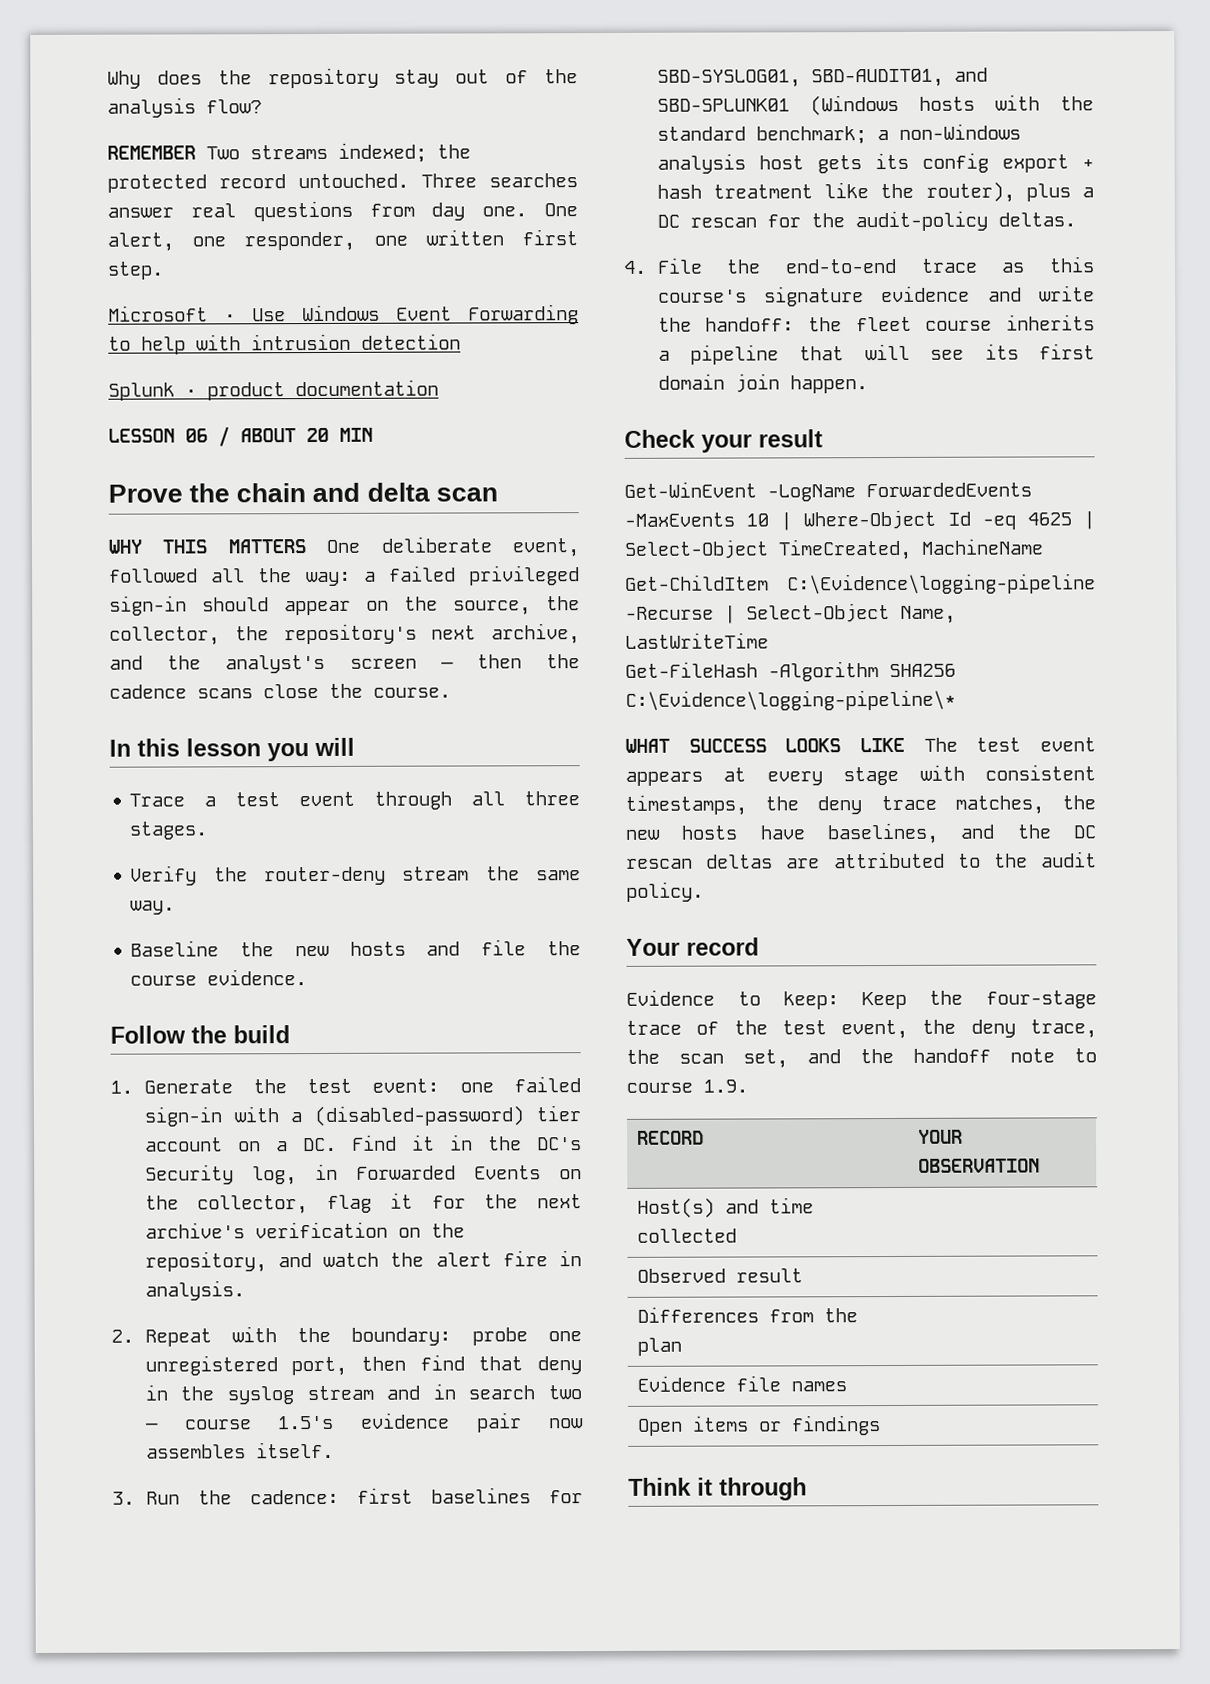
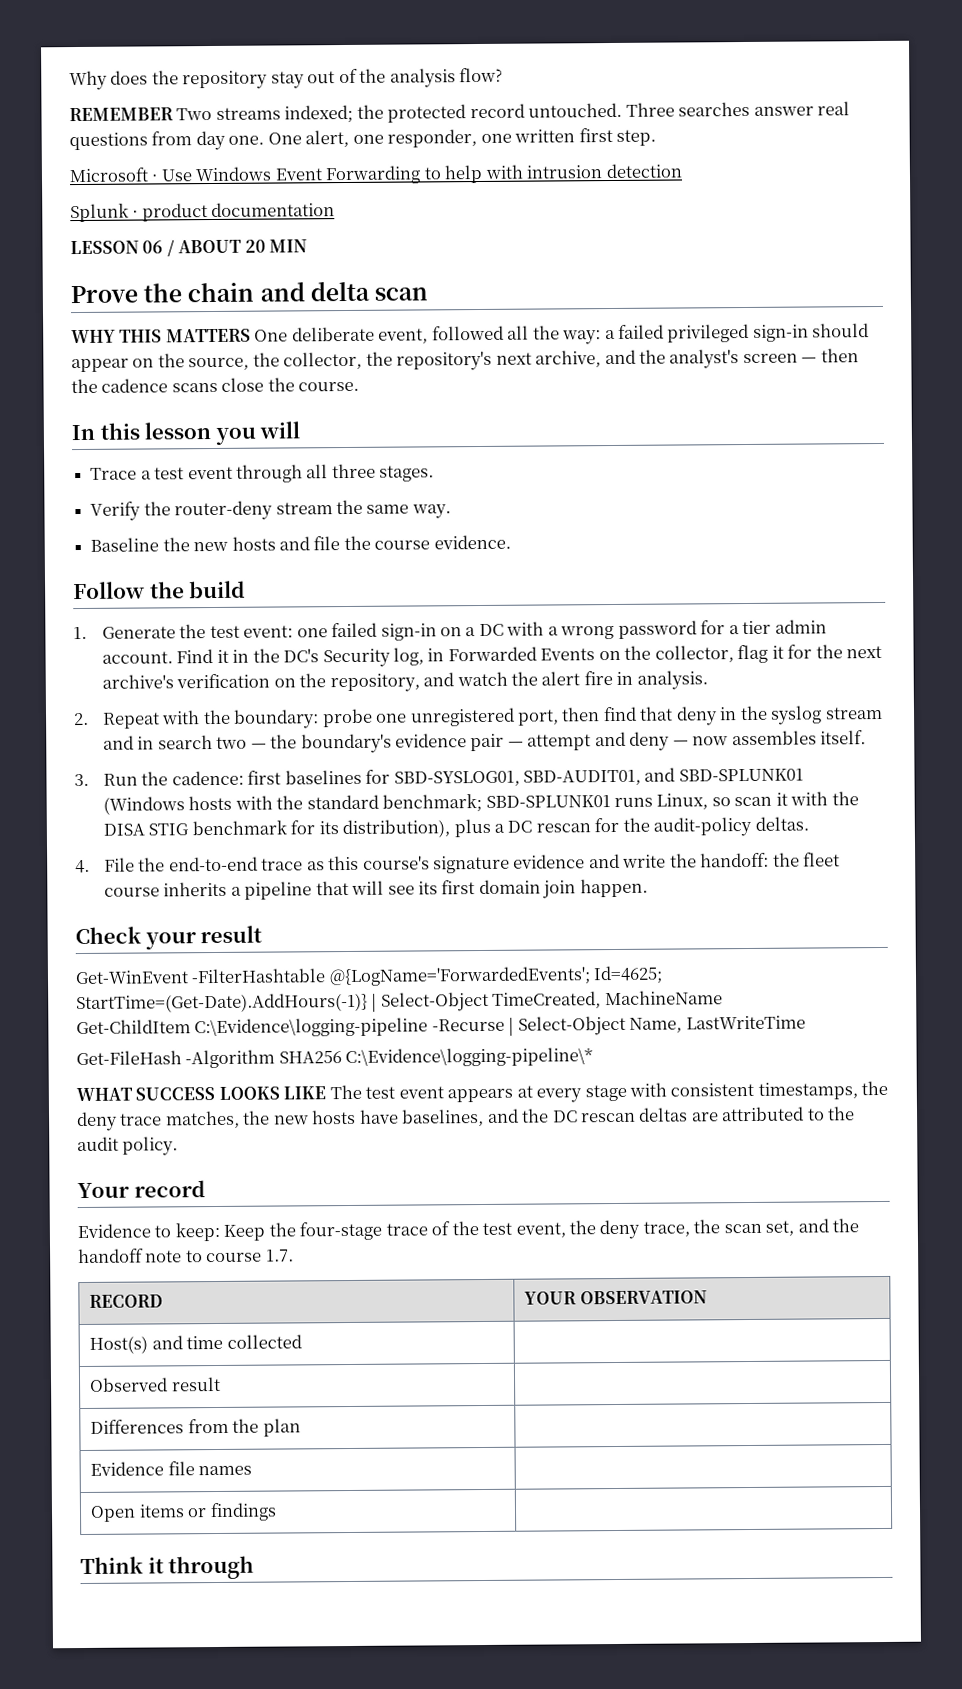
[233,1105,581,1127] [144,1137,337,1152] with a (disabled-password) tier account on a DC. -> [439,619,827,640] [101,651,173,664] on a DC with a wrong password for a tier admin account.
[184,1412,523,1433] course 1.5's evidence pair -> [270,731,689,754] the boundary's evidence pair — attempt and deny —
[876,123,1021,141] [656,152,1094,174] [656,181,1015,203] a non-Windows analysis host gets its config export + hash treatment like the router), -> [485,791,859,810] [102,819,451,839] SBD-SPLUNK01 runs Linux, so scan it with the DISA STIG benchmark for its distribution),
[767,482,1032,502] [624,509,1072,531] -LogName ForwardedEvents -MaxEvents 10 | Where-Object Id -eq 4625 -> [191,965,664,987] [76,992,368,1014] -FilterHashtable @{LogName='ForwardedEvents'; Id=4625; StartTime=(Get-Date).AddHours(-1)}
[703,1079,748,1093] 1.9. -> [265,1249,294,1262] 1.7.

